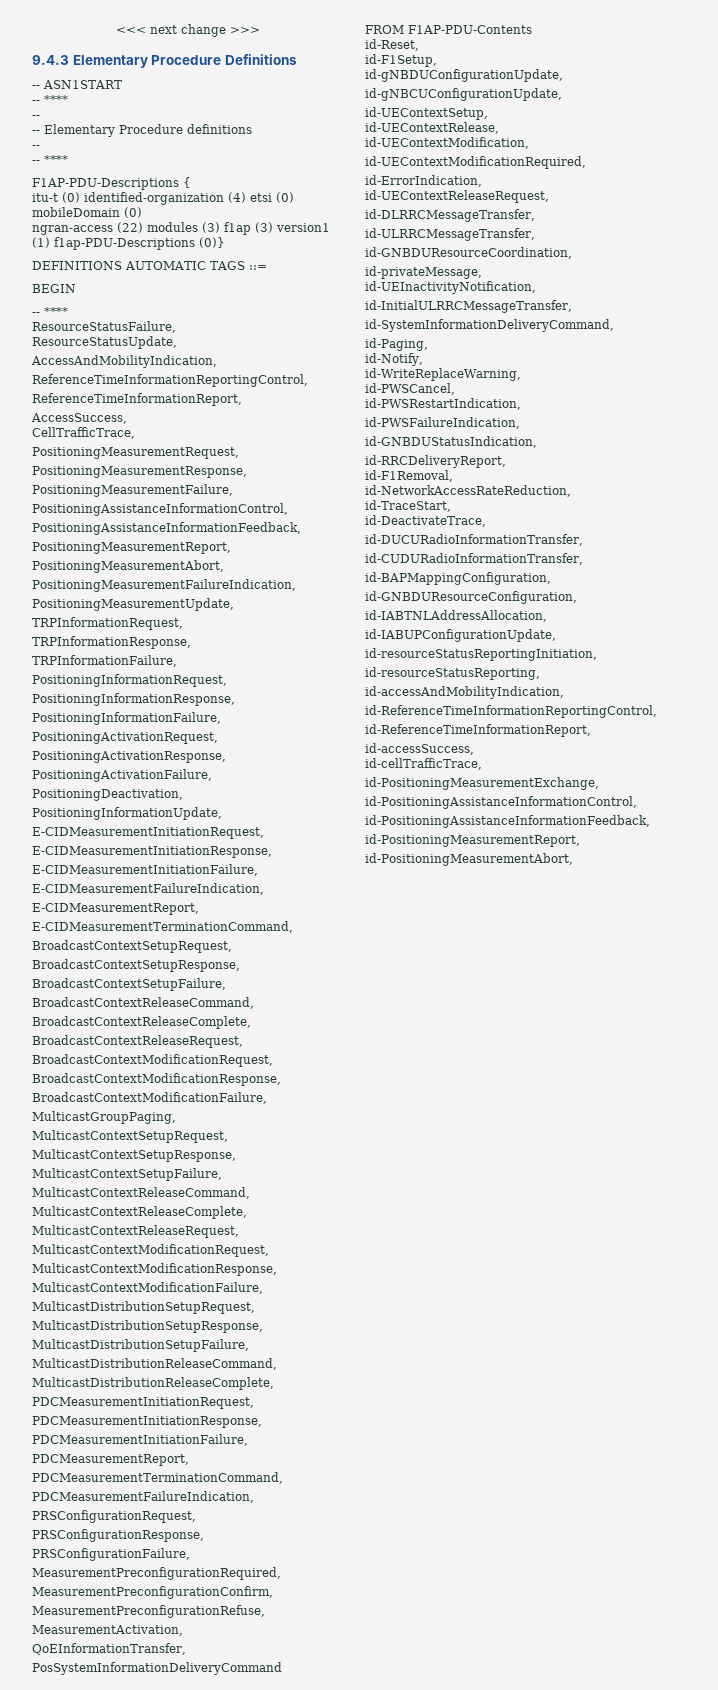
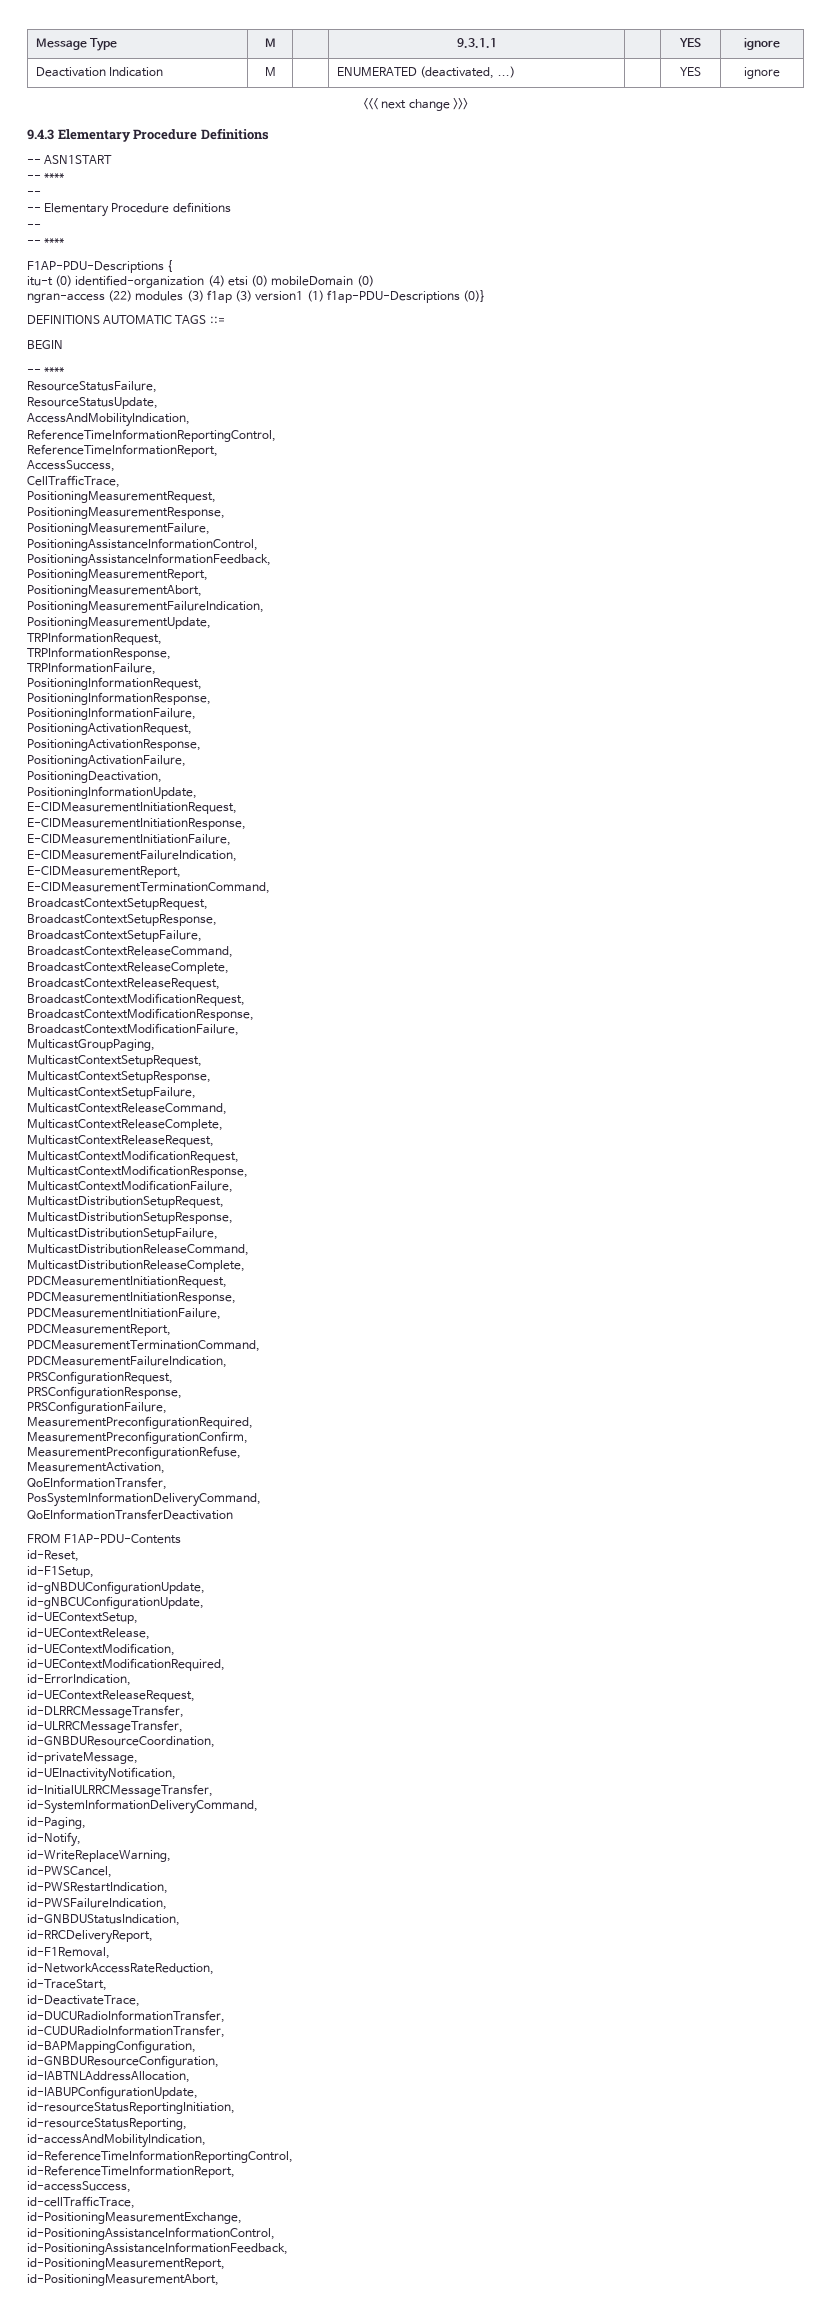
(115, 30) none -> [36,38,118,51] [264,38,276,47] [456,38,497,48] [679,38,701,47] [744,38,780,50] [36,67,164,77] [264,67,276,76] [337,66,515,79] [680,67,701,76] [744,67,780,79] Message Type | M | | 9.3.1.1 | | YES | ignore // Deactivation Indication | M | | ENUMERATED (deactivated, ...) | | YES | ignore //
[32,1662,282,1675] PosSystemInformationDeliveryCommand -> [27,1492,261,1507] [27,1509,233,1520] PosSystemInformationDeliveryCommand, // QoEInformationTransferDeactivation

